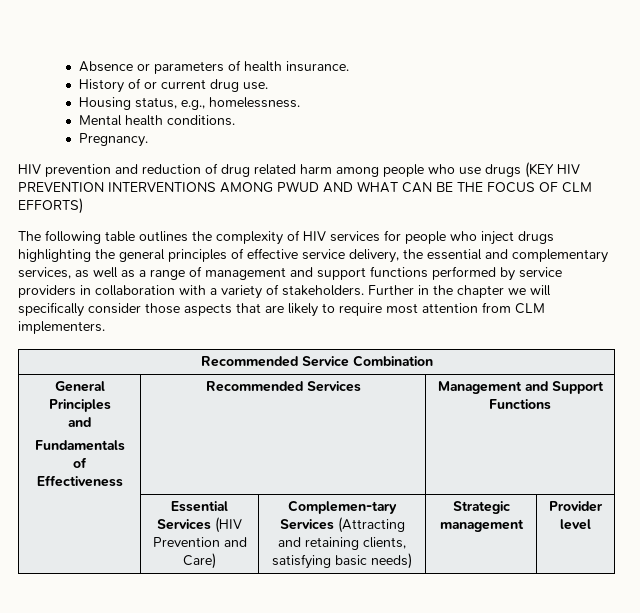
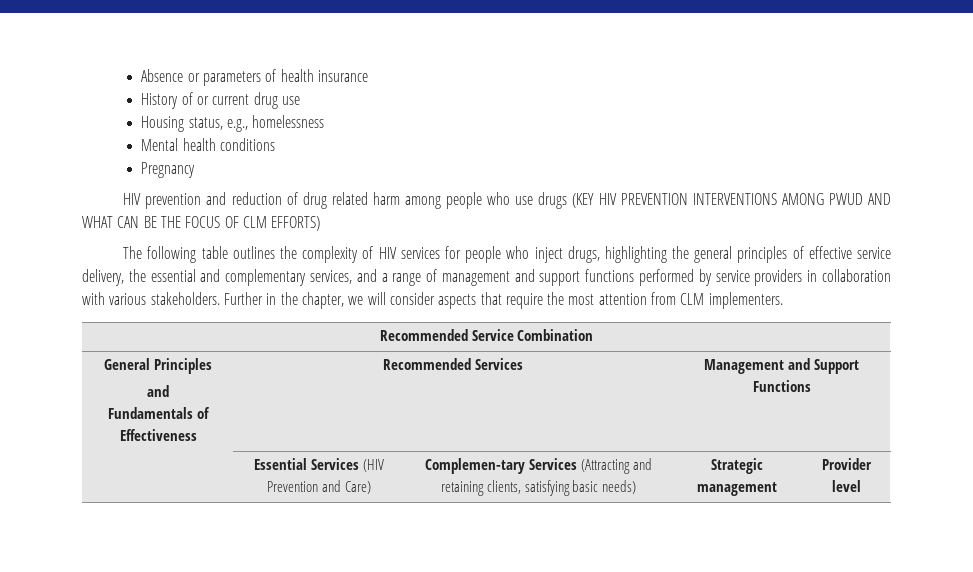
[285,61,349,72] insurance. -> [317,70,368,82] insurance
[242,82,268,90] use. -> [281,96,300,105] use
[208,97,300,108] homelessness. -> [252,115,325,128] homelessness
[166,115,235,126] [78,133,148,147] conditions. // Pregnancy. -> [220,138,276,151] [141,162,196,178] conditions // Pregnancy
[518,231,554,244] drugs -> [567,246,600,263] drugs,
[75,267,135,278] as well as -> [356,269,377,282] and
[210,284,279,299] a variety of -> [109,293,147,305] various
[457,285,504,298] chapter -> [301,292,344,309] chapter,
[18,302,382,317] specifically consider those aspects that are likely to require -> [389,292,565,309] consider aspects that require the

